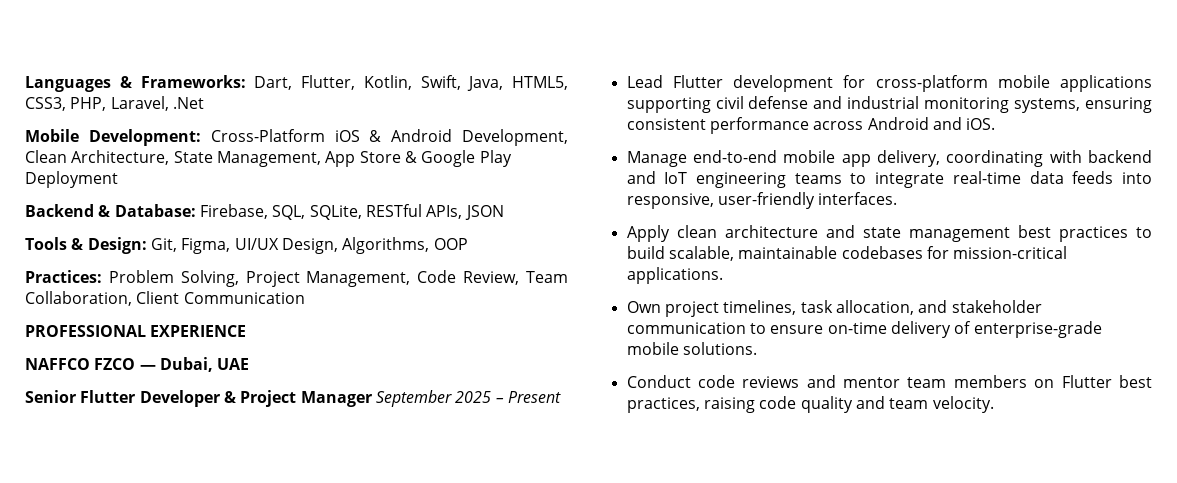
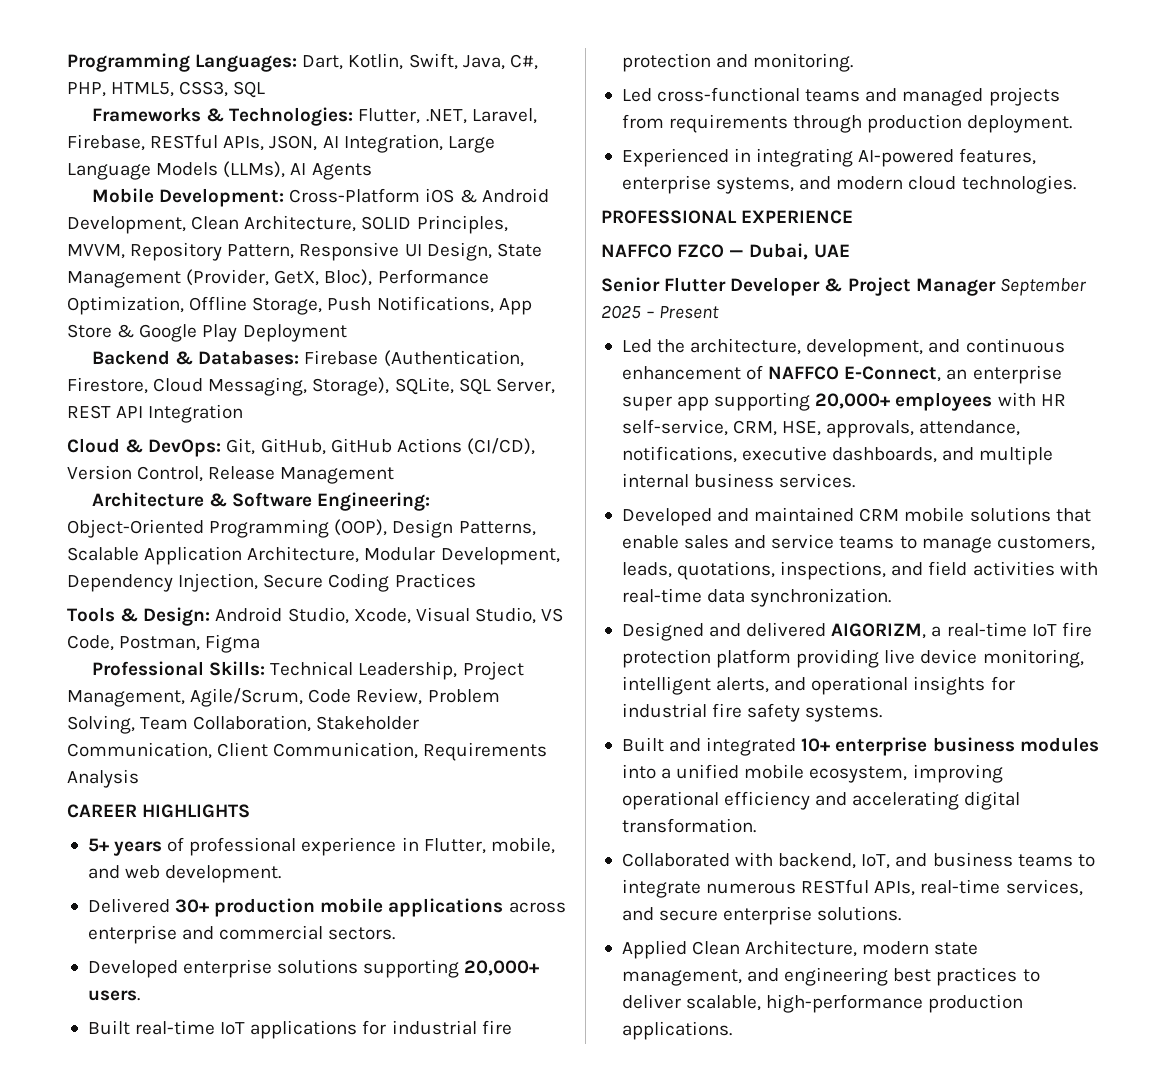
[25,75,568,92] [25,96,204,111] Languages & Frameworks: Dart, Flutter, Kotlin, Swift, Java, HTML5, CSS3, PHP, Laravel, .Net -> [67,53,538,72] [67,81,266,98] [92,107,537,126] [67,134,495,153] [67,161,372,180] Programming Languages: Dart, Kotlin, Swift, Java, C#, PHP, HTML5, CSS3, SQL // Frameworks & Technologies: Flutter, .NET, Laravel, Firebase, RESTful APIs, JSON, AI Integration, Large Language Models (LLMs), AI Agents
[173,151,321,167] State Management, -> [361,215,508,234] [67,242,542,261] [67,269,489,288] [67,296,494,315] SOLID Principles, MVVM, Repository Pattern, Responsive UI Design, State Management (Provider, GetX, Bloc), Performance Optimization, Offline Storage, Push Notifications,
[114,204,504,220] [25,237,468,254] [25,270,569,287] [25,291,305,306] Database: Firebase, SQL, SQLite, RESTful APIs, JSON // Tools & Design: Git, Figma, UI/UX Design, Algorithms, OOP // Practices: Problem Solving, Project Management, Code Review, Team Collaboration, Client Communication -> [198,350,524,367] [67,377,555,396] [67,404,244,423] [67,438,535,457] [67,465,395,484] [92,492,431,511] [67,519,536,538] [67,546,560,565] [67,573,476,592] [67,607,564,626] [67,634,261,653] [92,661,524,680] [67,688,500,707] [67,715,420,734] [67,742,548,761] [67,769,139,788] [67,804,251,818] [87,837,555,856] [87,865,282,883] [87,898,566,917] [87,925,396,944] [87,959,540,978] [87,990,140,1001] [87,1020,512,1039] [621,53,854,72] [621,87,1060,106] [621,114,1073,133] [621,148,1037,167] [621,175,1076,194] Databases: Firebase (Authentication, Firestore, Cloud Messaging, Storage), SQLite, SQL Server, REST API Integration // Cloud & DevOps: Git, GitHub, GitHub Actions (CI/CD), Version Control, Release Management // Architecture & Software Engineering: Object-Oriented Programming (OOP), Design Patterns, Scalable Application Architecture, Modular Development, Dependency Injection, Secure Coding Practices // Tools & Design: Android Studio, Xcode, Visual Studio, VS Code, Postman, Figma // Professional Skills: Technical Leadership, Project Management, Agile/Scrum, Code Review, Problem Solving, Team Collaboration, Stakeholder Communication, Client Communication, Requirements Analysis // CAREER HIGHLIGHTS // 5+ years of professional experience in Flutter, mobile, and web development. // Delivered 30+ production mobile applications across enterprise and commercial sectors. // Developed enterprise solutions supporting 20,000+ users. // Built real-time IoT applications for industrial fire protection and monitoring. // Led cross-functional teams and managed projects from requirements through production deployment. // Experienced in integrating AI-powered features, enterprise systems, and modern cloud technologies.
[626,75,1152,92] [626,96,1152,113] [626,117,996,134] [626,150,1152,167] [626,171,1152,188] [626,192,898,209] [626,225,1152,242] [626,246,1068,261] [626,267,723,284] [626,300,1042,317] [626,321,1102,338] [626,342,757,355] [626,375,1152,388] [626,396,994,413] Lead Flutter development for cross-platform mobile applications supporting civil defense and industrial monitoring systems, ensuring consistent performance across Android and iOS. // Manage end-to-end mobile app delivery, coordinating with backend and IoT engineering teams to integrate real-time data feeds into responsive, user-friendly interfaces. // Apply clean architecture and state management best practices to build scalable, maintainable codebases for mission-critical applications. // Own project timelines, task allocation, and stakeholder communication to ensure on-time delivery of enterprise-grade mobile solutions. // Conduct code reviews and mentor team members on Flutter best practices, raising code quality and team velocity. -> [621,338,1065,357] [621,365,1062,384] [621,392,1066,411] [621,419,1021,438] [621,446,1054,465] [621,473,856,488] [621,507,1091,526] [621,534,1095,553] [621,561,1098,580] [621,588,892,607] [621,622,1092,641] [621,649,1084,668] [621,676,1015,695] [621,703,883,722] [621,737,1099,756] [621,764,1003,783] [621,791,1021,810] [621,818,756,833] [621,852,1095,869] [621,879,1083,898] [621,906,902,925] [621,940,979,959] [621,967,1040,986] [621,994,1024,1013] [621,1021,732,1040] Led the architecture, development, and continuous enhancement of NAFFCO E-Connect, an enterprise super app supporting 20,000+ employees with HR self-service, CRM, HSE, approvals, attendance, notifications, executive dashboards, and multiple internal business services. // Developed and maintained CRM mobile solutions that enable sales and service teams to manage customers, leads, quotations, inspections, and field activities with real-time data synchronization. // Designed and delivered AIGORIZM, a real-time IoT fire protection platform providing live device monitoring, intelligent alerts, and operational insights for industrial fire safety systems. // Built and integrated 10+ enterprise business modules into a unified mobile ecosystem, improving operational efficiency and accelerating digital transformation. // Collaborated with backend, IoT, and business teams to integrate numerous RESTful APIs, real-time services, and secure enterprise solutions. // Applied Clean Architecture, modern state management, and engineering best practices to deliver scalable, high-performance production applications.

